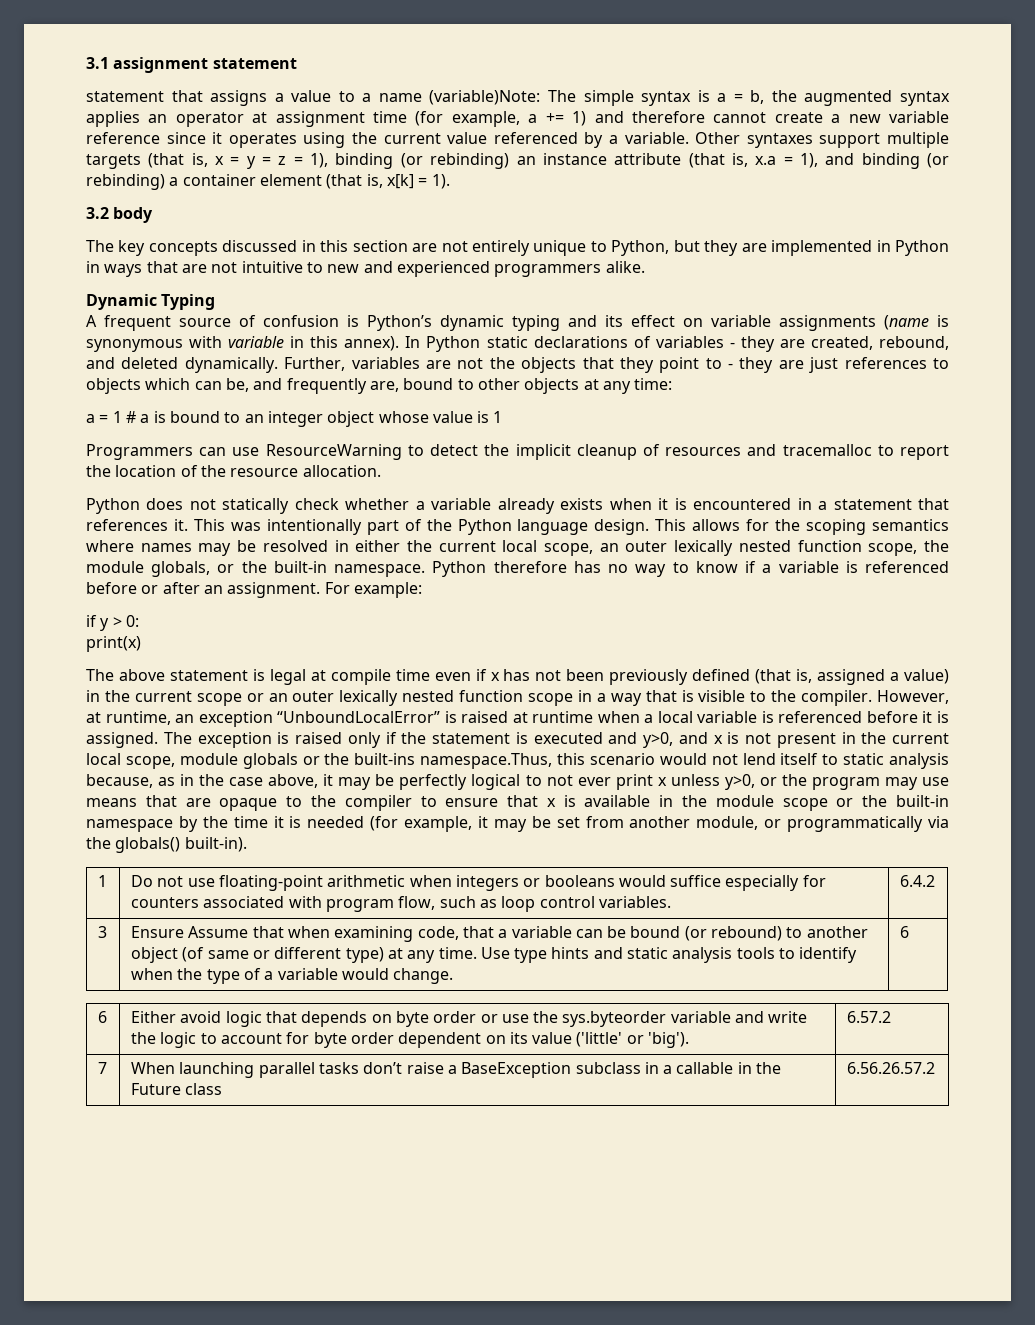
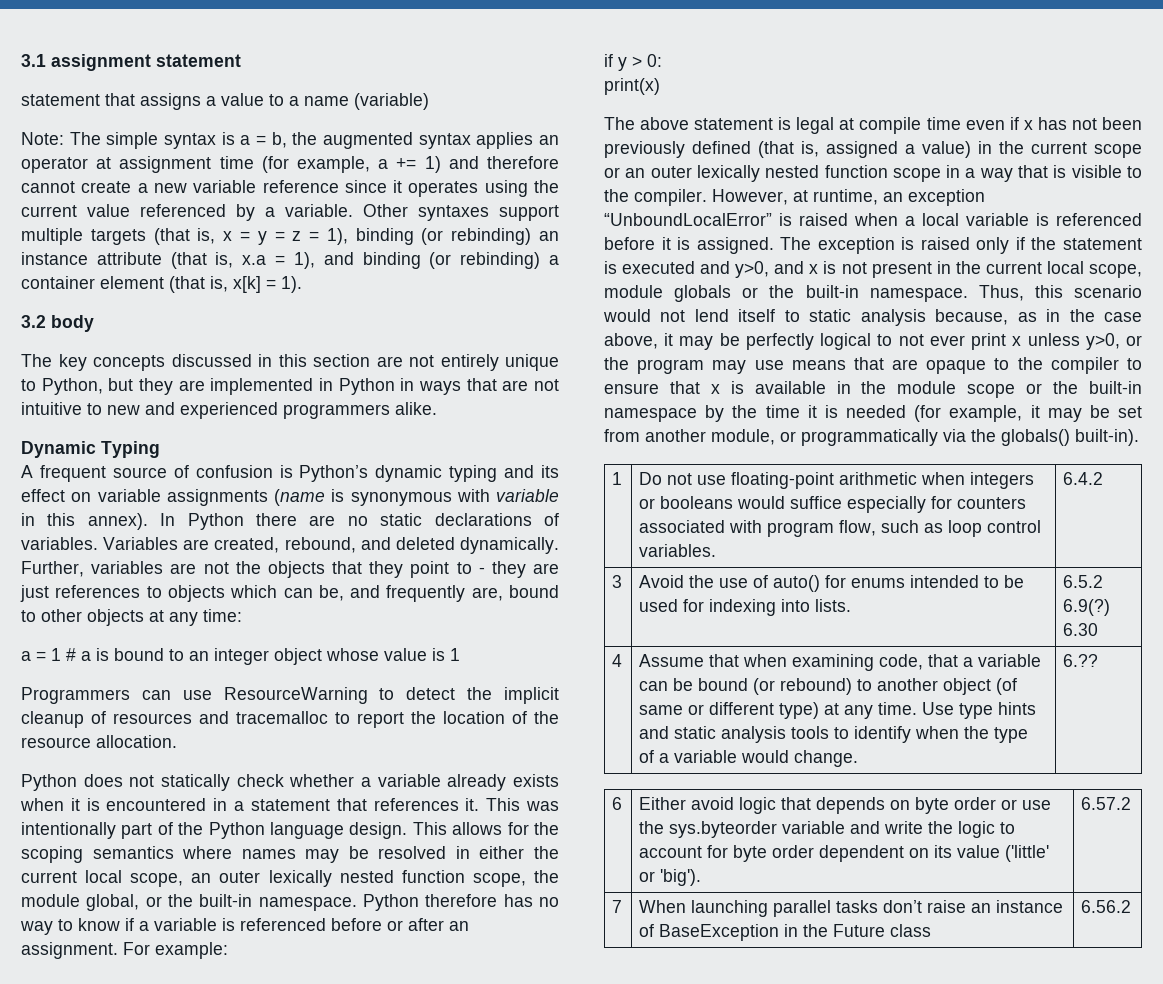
[429,90,541,105] (variable)Note: -> [354,93,429,110] [21,132,64,145] (variable) // Note:
[486,336,775,352] static declarations of variables - they -> [256,513,559,526] [21,537,179,550] there are no static declarations of variables. Variables
[151,561,211,577] globals, -> [86,894,140,911] global,
[512,711,594,723] at runtime -> (848, 219) none
[354,753,553,769] built-ins namespace.Thus, -> [805,285,1024,302] built-in namespace. Thus,
[130,926,184,938] Ensure -> [639,575,1025,592] [639,599,852,616] [1063,575,1104,588] [1063,599,1111,616] [1063,623,1099,636] [612,654,623,667] Avoid the use of auto() for enums intended to be used for indexing into lists. | 6.5.2 6.9(?) 6.30 // 4 |
[899,926,909,938] 6 -> [1063,654,1099,667] 6.??
[447,1062,734,1078] a BaseException subclass in a callable -> [971,900,1064,913] [639,924,780,941] an instance of BaseException
[846,1062,935,1074] 6.56.26.57.2 -> [1081,900,1132,913] 6.56.2

